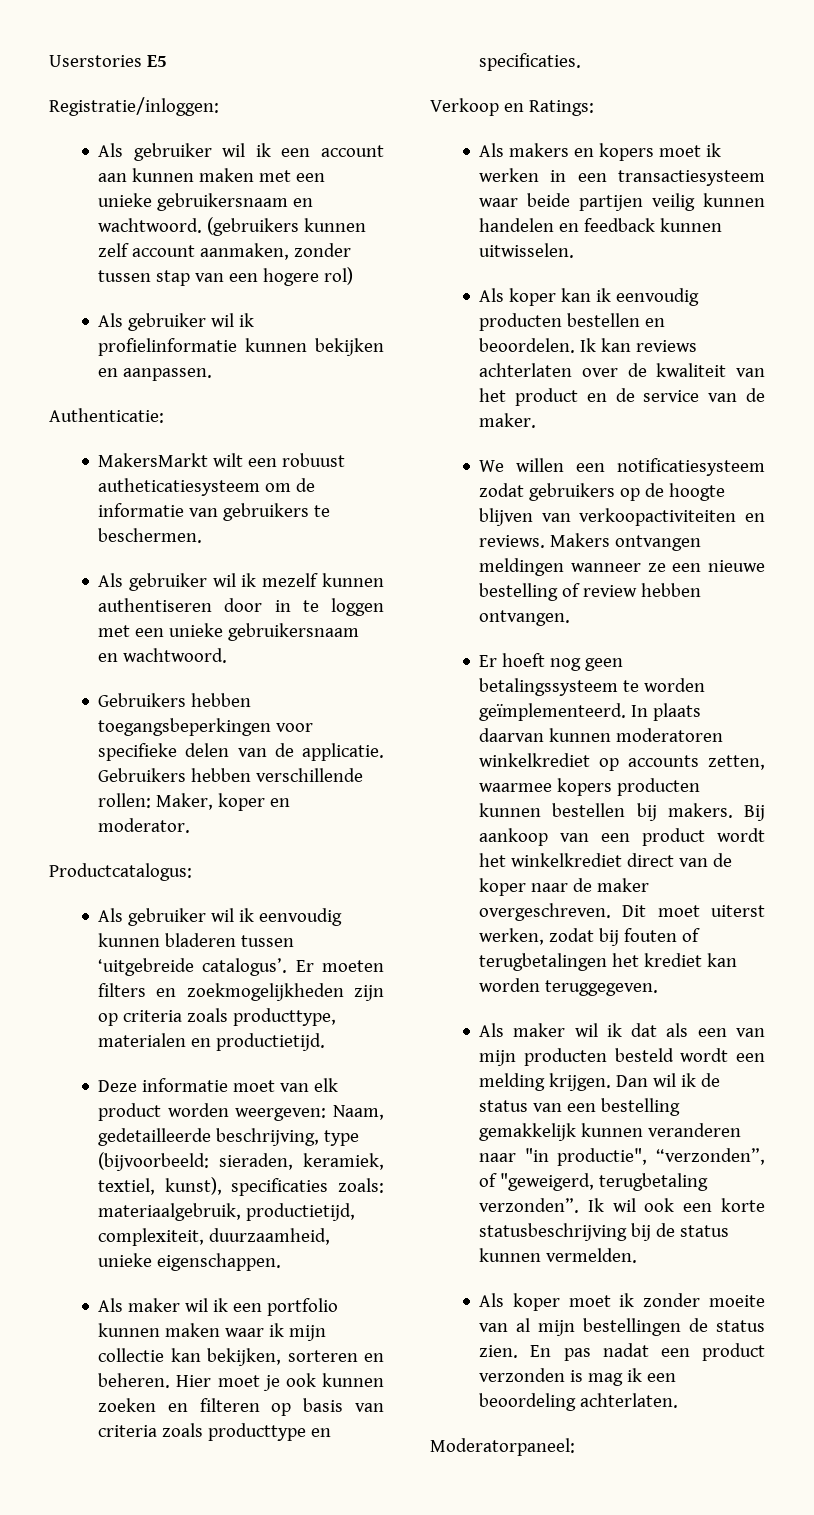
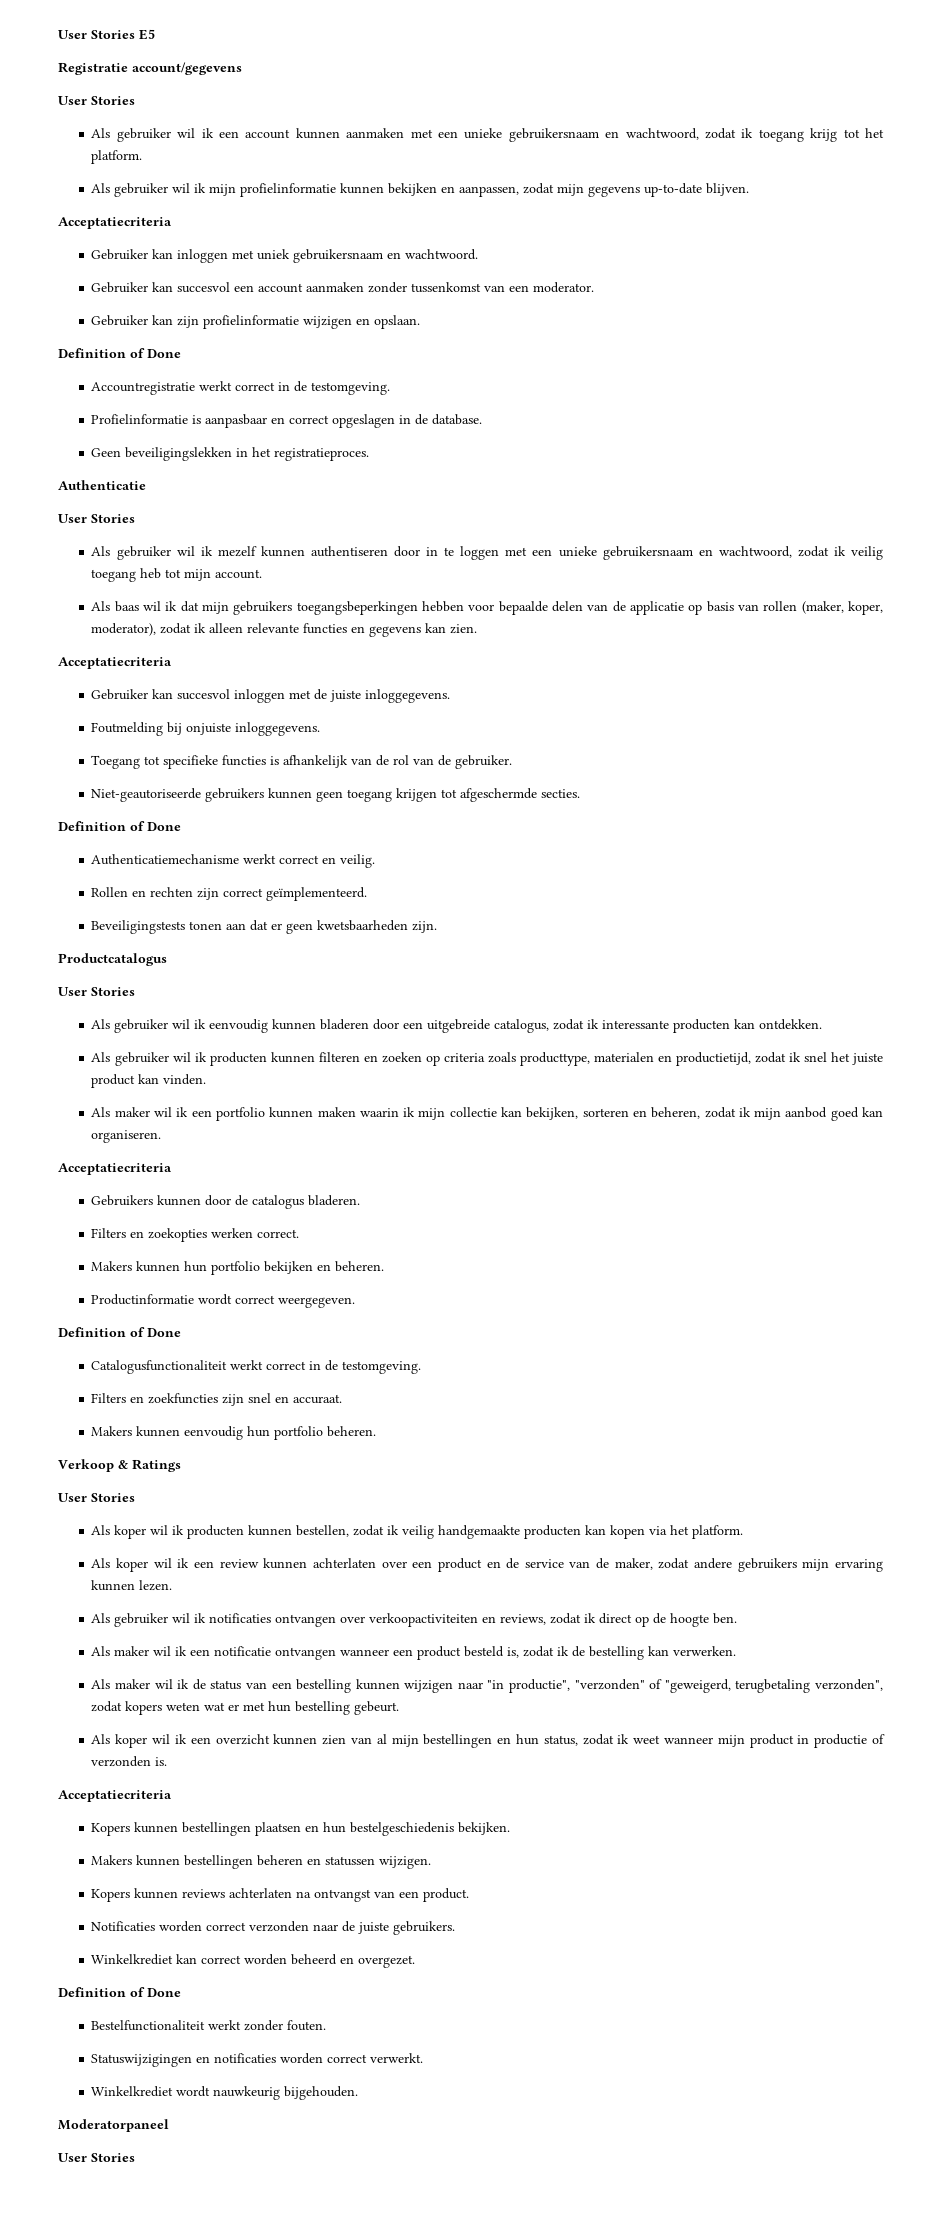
[49,55,142,67] Userstories -> [58,30,135,39] User Stories
[49,97,219,116] Registratie/inloggen: -> [58,62,242,75] [58,96,135,105] Registratie account/gegevens // User Stories
[98,168,326,182] [98,193,314,211] [98,217,367,236] [98,243,352,260] [98,267,354,286] [98,313,255,331] aan kunnen maken met een unieke gebruikersnaam en wachtwoord. (gebruikers kunnen zelf account aanmaken, zonder tussen stap van een hogere rol) // Als gebruiker wil ik -> [295,128,885,142] [91,150,143,164] [91,183,237,197] kunnen aanmaken met een unieke gebruikersnaam en wachtwoord, zodat ik toegang krijg tot het platform. // Als gebruiker wil ik mijn
[123,368,213,381] [49,408,164,423] [98,453,346,467] [98,478,316,496] [98,503,331,521] [98,528,203,543] aanpassen. // Authenticatie: // MakersMarkt wilt een robuust autheticatiesysteem om de informatie van gebruikers te beschermen. -> [459,183,750,197] [58,217,172,229] [91,249,479,263] [91,282,595,293] [91,315,421,329] [58,348,181,358] [91,381,391,395] [91,414,483,428] [91,447,370,461] [58,480,146,490] [58,514,135,523] aanpassen, zodat mijn gegevens up-to-date blijven. // Acceptatiecriteria // Gebruiker kan inloggen met uniek gebruikersnaam en wachtwoord. // Gebruiker kan succesvol een account aanmaken zonder tussenkomst van een moderator. // Gebruiker kan zijn profielinformatie wijzigen en opslaan. // Definition of Done // Accountregistratie werkt correct in de testomgeving. // Profielinformatie is aanpasbaar en correct opgeslagen in de database. // Geen beveiligingslekken in het registratieproces. // Authenticatie // User Stories
[123,648,228,663] [98,693,252,707] [98,718,314,736] [98,743,384,761] [98,768,364,782] [98,793,291,811] [98,818,191,833] [49,863,192,881] wachtwoord. // Gebruikers hebben toegangsbeperkingen voor specifieke delen van de applicatie. Gebruikers hebben verschillende rollen: Maker, koper en moderator. // Productcatalogus: -> [718,546,883,560] [91,568,263,582] [91,601,883,615] [91,623,478,637] [58,657,172,669] [91,689,451,703] [91,722,321,736] [91,755,513,769] [91,788,581,802] [58,821,181,831] [91,854,376,868] [91,887,368,901] [91,920,438,934] [58,953,167,966] [58,987,135,996] wachtwoord, zodat ik veilig toegang heb tot mijn account. // Als baas wil ik dat mijn gebruikers toegangsbeperkingen hebben voor bepaalde delen van de applicatie op basis van rollen (maker, koper, moderator), zodat ik alleen relevante functies en gegevens kan zien. // Acceptatiecriteria // Gebruiker kan succesvol inloggen met de juiste inloggegevens. // Foutmelding bij onjuiste inloggegevens. // Toegang tot specifieke functies is afhankelijk van de rol van de gebruiker. // Niet-geautoriseerde gebruikers kunnen geen toegang krijgen tot afgeschermde secties. // Definition of Done // Authenticatiemechanisme werkt correct en veilig. // Rollen en rechten zijn correct geïmplementeerd. // Beveiligingstests tonen aan dat er geen kwetsbaarheden zijn. // Productcatalogus // User Stories
[241,935,295,947] [98,958,384,976] [98,983,384,1001] tussen ‘uitgebreide catalogus’. Er moeten filters en zoekmogelijkheden zijn -> [373,1019,823,1033] [91,1052,422,1066] door een uitgebreide catalogus, zodat ik interessante producten kan ontdekken. // Als gebruiker wil ik producten kunnen filteren en zoeken
[216,1033,326,1051] [98,1078,339,1092] [98,1103,384,1121] [98,1128,360,1146] [98,1152,384,1171] [98,1177,384,1196] [98,1203,356,1221] [98,1228,331,1246] [98,1253,282,1271] productietijd. // Deze informatie moet van elk product worden weergeven: Naam, gedetailleerde beschrijving, type (bijvoorbeeld: sieraden, keramiek, textiel, kunst), specificaties zoals: materiaalgebruik, productietijd, complexiteit, duurzaamheid, unieke eigenschappen. -> [675,1052,884,1066] [91,1074,207,1088] productietijd, zodat ik snel het juiste product kan vinden.
[225,1328,265,1337] waar -> [359,1108,399,1117] waarin
[98,1373,384,1391] [98,1398,384,1416] [98,1423,332,1441] [479,53,582,71] [430,98,594,116] [479,143,722,161] [479,168,765,186] [479,193,765,211] [479,218,723,232] [479,243,575,258] [479,288,700,306] [479,313,666,331] [479,338,698,353] [479,363,765,377] [479,388,507,402] beheren. Hier moet je ook kunnen zoeken en filteren op basis van criteria zoals producttype en specificaties. // Verkoop en Ratings: // Als makers en kopers moet ik werken in een transactiesysteem waar beide partijen veilig kunnen handelen en feedback kunnen uitwisselen. // Als koper kan ik eenvoudig producten bestellen en beoordelen. Ik kan reviews achterlaten over de kwaliteit van het -> [651,1107,884,1121] [91,1130,162,1143] [58,1163,172,1175] [91,1195,361,1209] [91,1228,300,1242] [91,1261,385,1275] [91,1294,356,1308] [58,1327,181,1337] [91,1360,422,1374] [91,1393,343,1406] [91,1426,377,1440] [58,1459,181,1472] [58,1493,135,1502] [91,1525,744,1539] [91,1558,433,1572] beheren, zodat ik mijn aanbod goed kan organiseren. // Acceptatiecriteria // Gebruikers kunnen door de catalogus bladeren. // Filters en zoekopties werken correct. // Makers kunnen hun portfolio bekijken en beheren. // Productinformatie wordt correct weergegeven. // Definition of Done // Catalogusfunctionaliteit werkt correct in de testomgeving. // Filters en zoekfuncties zijn snel en accuraat. // Makers kunnen eenvoudig hun portfolio beheren. // Verkoop & Ratings // User Stories // Als koper wil ik producten kunnen bestellen, zodat ik veilig handgemaakte producten kan kopen via het platform. // Als koper wil ik een review kunnen achterlaten over een
[479,413,537,428] [479,458,765,476] [479,483,726,501] [479,508,765,526] [479,533,702,551] [479,558,765,576] [479,583,702,601] [479,610,571,626] [479,653,624,671] [479,678,706,696] [479,703,702,721] [479,728,724,742] [479,753,765,771] [479,778,701,796] [479,803,765,821] [479,828,765,846] [479,853,733,867] [479,878,650,896] [479,903,765,921] [479,928,701,946] [479,953,738,971] [479,978,659,996] [479,1023,765,1037] [479,1048,765,1066] [479,1073,649,1091] maker. // We willen een notificatiesysteem zodat gebruikers op de hoogte blijven van verkoopactiviteiten en reviews. Makers ontvangen meldingen wanneer ze een nieuwe bestelling of review hebben ontvangen. // Er hoeft nog geen betalingssysteem te worden geïmplementeerd. In plaats daarvan kunnen moderatoren winkelkrediet op accounts zetten, waarmee kopers producten kunnen bestellen bij makers. Bij aankoop van een product wordt het winkelkrediet direct van de koper naar de maker overgeschreven. Dit moet uiterst werken, zodat bij fouten of terugbetalingen het krediet kan worden teruggegeven. // Als maker wil ik dat als een van mijn producten besteld wordt een melding krijgen. Dan -> [614,1558,884,1572] [91,1580,173,1591] [91,1613,738,1627] [91,1646,737,1660] [91,1679,151,1689] maker, zodat andere gebruikers mijn ervaring kunnen lezen. // Als gebruiker wil ik notificaties ontvangen over verkoopactiviteiten en reviews, zodat ik direct op de hoogte ben. // Als maker wil ik een notificatie ontvangen wanneer een product besteld is, zodat ik de bestelling kan verwerken. // Als maker
[479,1123,742,1141] gemakkelijk kunnen veranderen -> [355,1679,454,1693] kunnen wijzigen
[656,1148,765,1165] “verzonden”, -> [574,1679,645,1690] "verzonden"
[479,1198,765,1213] [479,1223,730,1241] [479,1248,638,1263] [479,1293,765,1311] [479,1318,765,1336] [479,1343,765,1361] [479,1368,677,1386] [479,1393,679,1411] [430,1438,575,1456] verzonden”. Ik wil ook een korte statusbeschrijving bij de status kunnen vermelden. // Als koper moet ik zonder moeite van al mijn bestellingen de status zien. En pas nadat een product verzonden is mag ik een beoordeling achterlaten. // Moderatorpaneel: -> [815,1679,883,1691] [91,1701,400,1715] [91,1734,885,1748] [91,1756,168,1767] [58,1790,172,1802] [91,1822,511,1836] [91,1855,432,1869] [91,1888,470,1902] [91,1921,456,1935] [91,1954,416,1968] [58,1987,181,1997] [91,2020,327,2031] [91,2053,424,2067] [91,2086,359,2100] [58,2119,169,2132] [58,2153,135,2162] verzonden", zodat kopers weten wat er met hun bestelling gebeurt. // Als koper wil ik een overzicht kunnen zien van al mijn bestellingen en hun status, zodat ik weet wanneer mijn product in productie of verzonden is. // Acceptatiecriteria // Kopers kunnen bestellingen plaatsen en hun bestelgeschiedenis bekijken. // Makers kunnen bestellingen beheren en statussen wijzigen. // Kopers kunnen reviews achterlaten na ontvangst van een product. // Notificaties worden correct verzonden naar de juiste gebruikers. // Winkelkrediet kan correct worden beheerd en overgezet. // Definition of Done // Bestelfunctionaliteit werkt zonder fouten. // Statuswijzigingen en notificaties worden correct verwerkt. // Winkelkrediet wordt nauwkeurig bijgehouden. // Moderatorpaneel // User Stories

